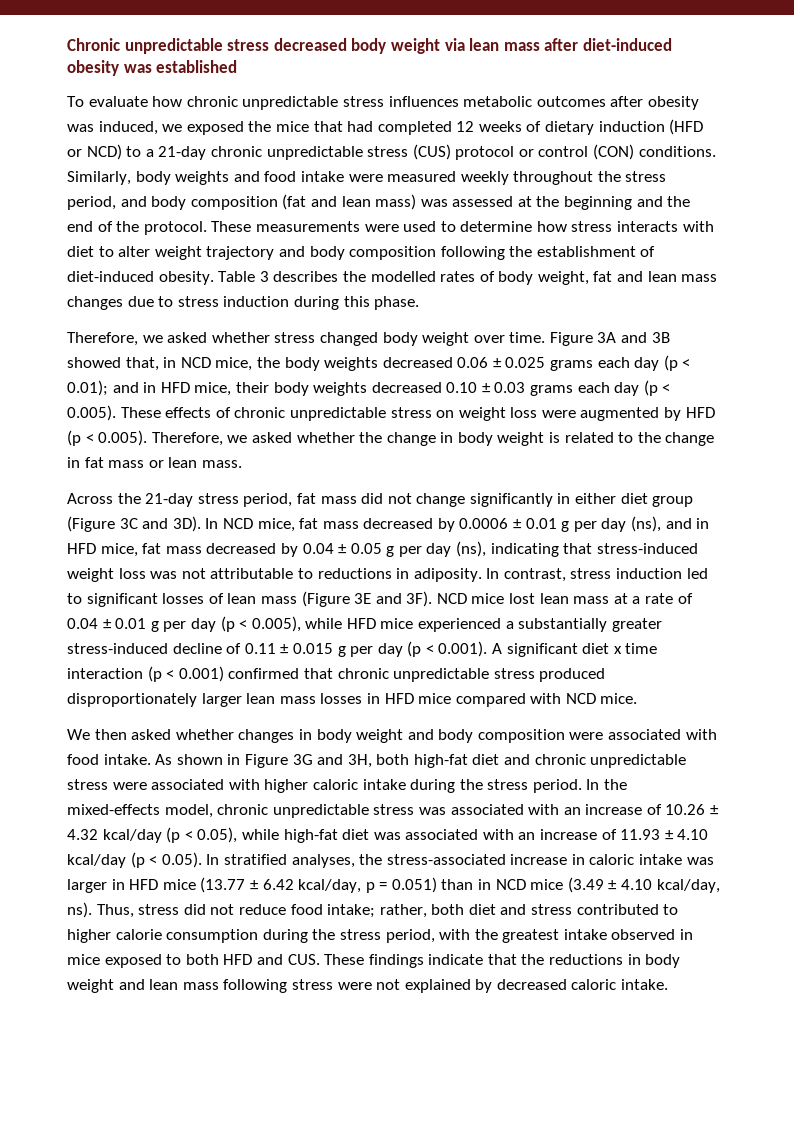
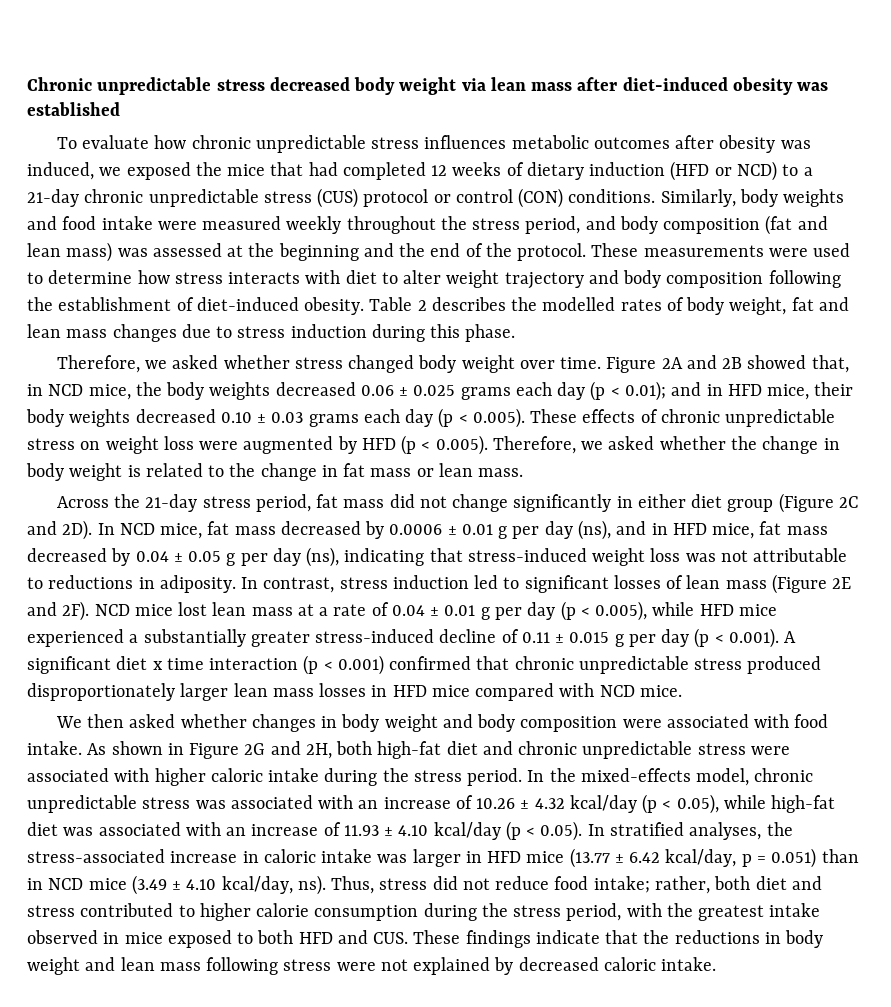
[259,271,269,282] 3 -> [417,300,427,311] 2
[597,332,670,343] 3A and 3B -> [661,355,743,369] 2A and 2B
[119,516,201,532] 3C and 3D). -> [838,496,858,508] [27,520,93,540] 2C and 2D).
[354,591,433,607] 3E and 3F). -> [832,577,852,589] [27,601,90,621] 2E and 2F).
[292,754,372,768] 3G and 3H, -> [244,741,332,759] 2G and 2H,

